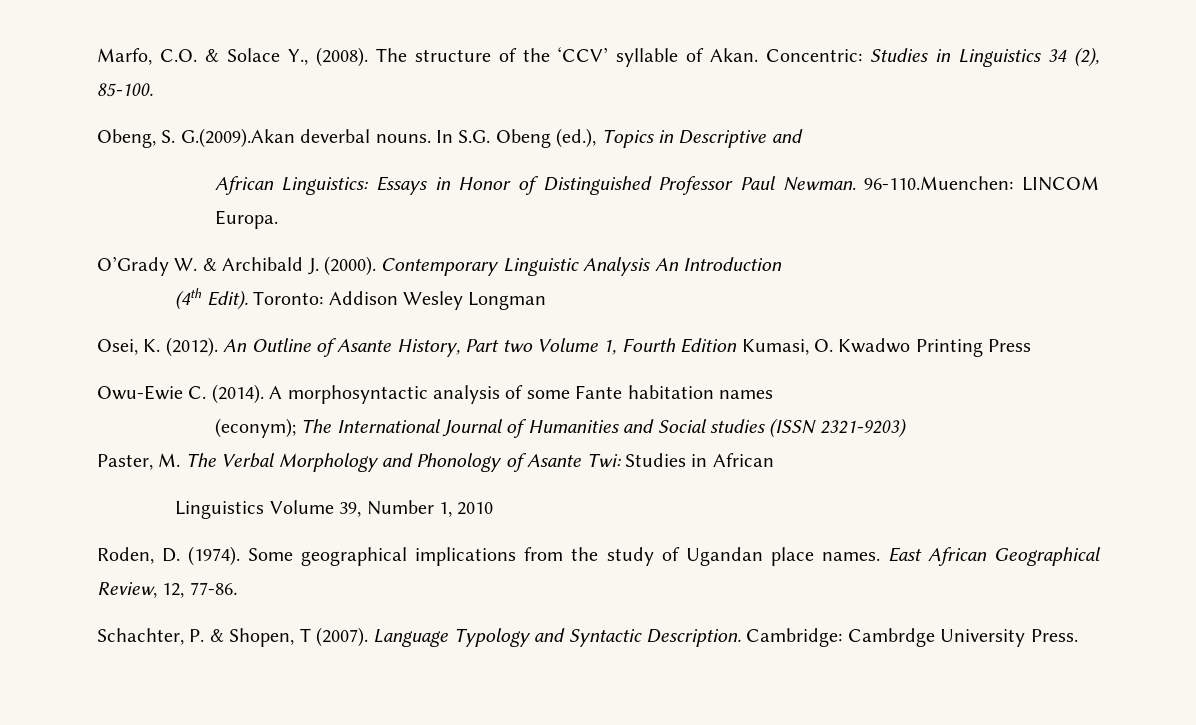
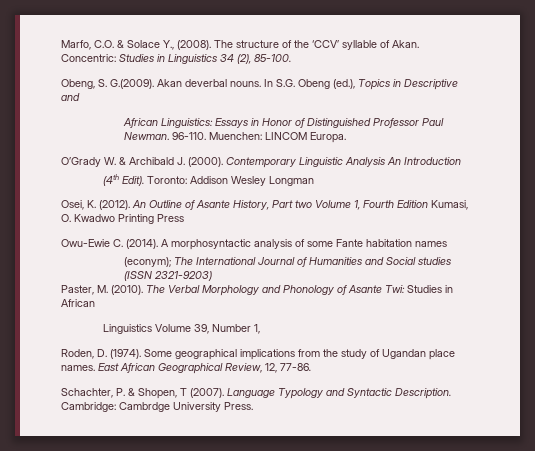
[180,128,295,148] G.(2009).Akan -> [110,79,182,89] G.(2009). Akan
[864,176,1014,190] 96-110.Muenchen: -> [172,132,263,140] 96-110. Muenchen:
(181, 460) none -> [111,285,143,295] (2010).
[457,502,494,515] 2010 -> (261, 329) none

